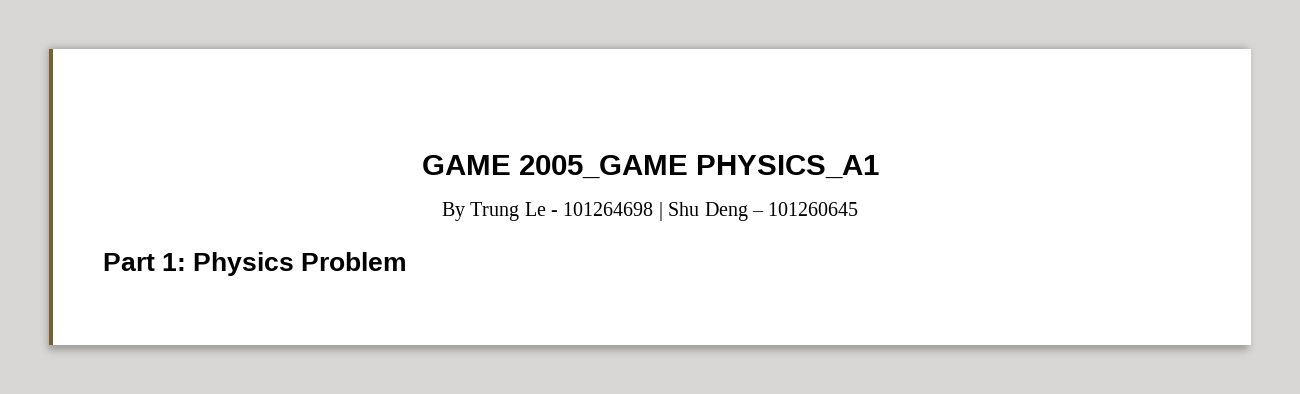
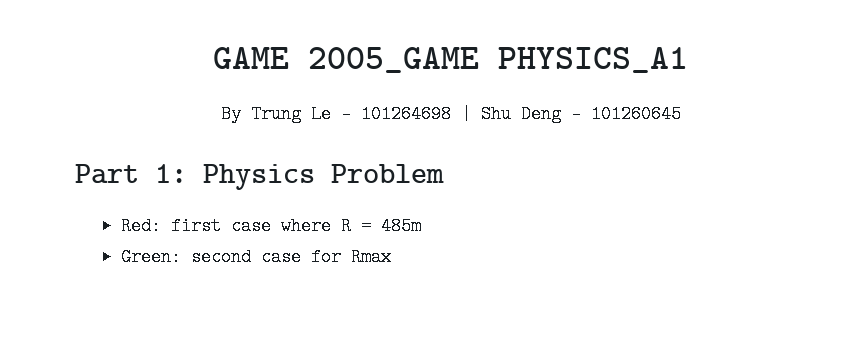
(408, 261) none -> [120,217,421,235] [120,248,391,266] // Red: first case where R = 485m // Green: second case for Rmax

